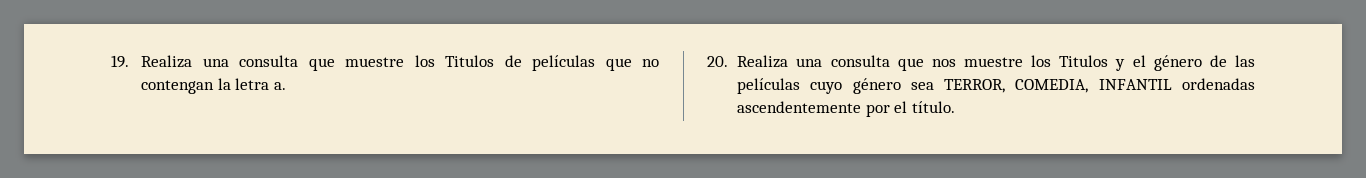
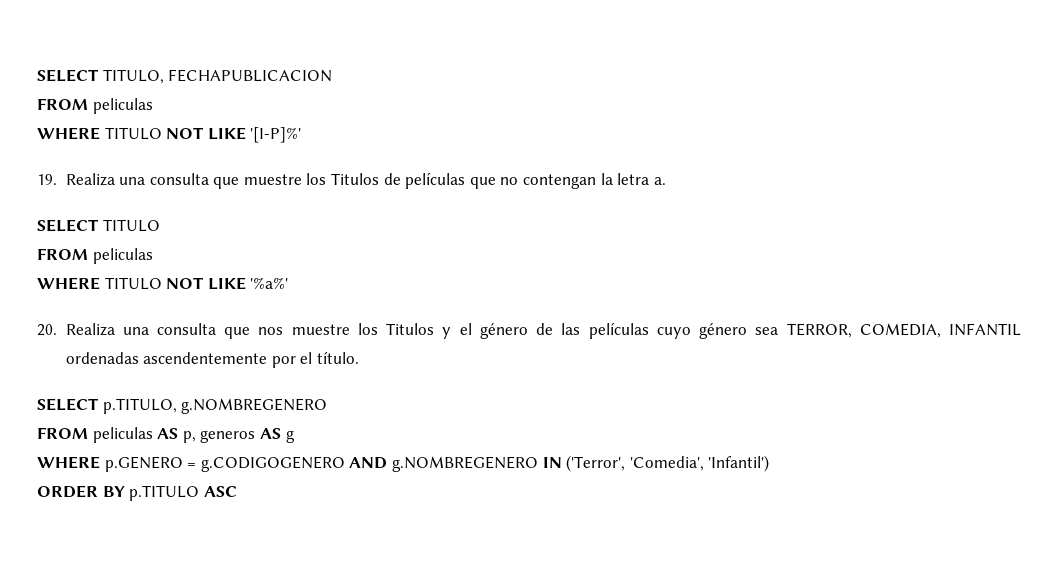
(111, 61) none -> [37,69,333,84] [37,98,153,114] [37,127,302,143] SELECT TITULO, FECHAPUBLICACION // FROM peliculas // WHERE TITULO NOT LIKE '[I-P]%' //
(286, 86) none -> [37,219,160,232] [37,248,153,264] [37,277,289,290] // SELECT TITULO // FROM peliculas // WHERE TITULO NOT LIKE '%a%'
(955, 107) none -> [37,398,328,414] [37,427,295,443] [37,455,770,472] [37,485,237,501] // SELECT p.TITULO, g.NOMBREGENERO // FROM peliculas AS p, generos AS g // WHERE p.GENERO = g.CODIGOGENERO AND g.NOMBREGENERO IN ('Terror', 'Comedia', 'Infantil') // ORDER BY p.TITULO ASC

